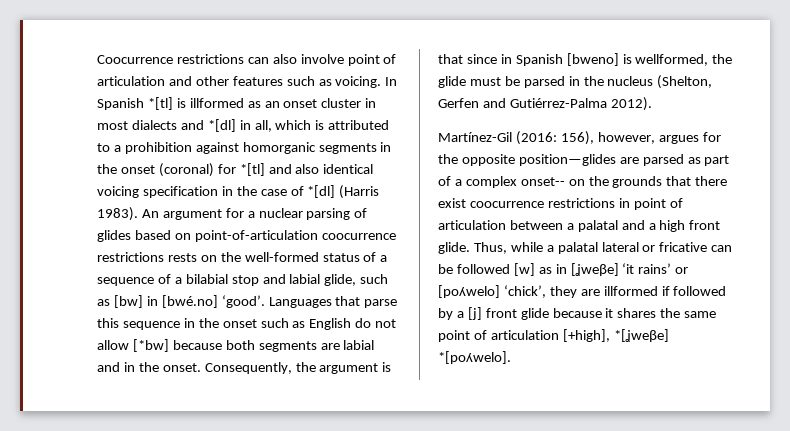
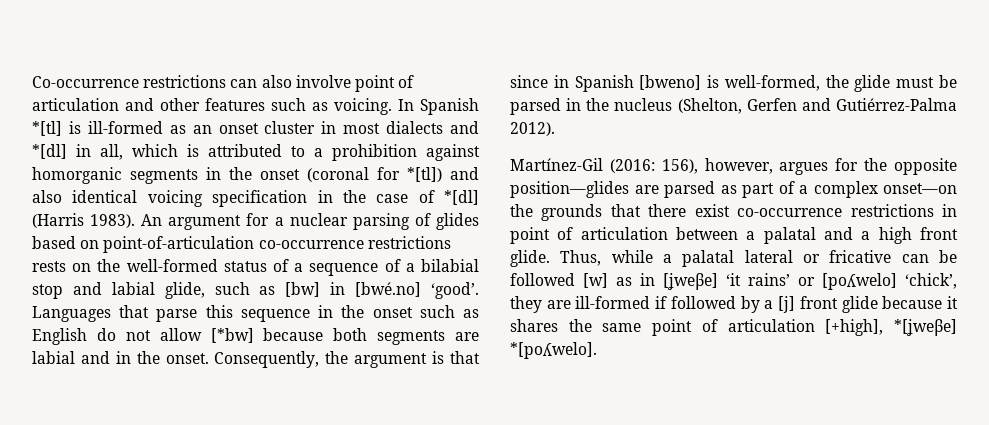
[97,55,173,64] Coocurrence -> [32,76,139,88] Co-occurrence
[189,98,244,108] illformed -> [87,121,163,134] ill-formed
[158,163,265,177] (coronal) for *[tl] -> [307,167,442,182] (coronal for *[tl])
[321,233,396,240] coocurrence -> [258,240,364,249] co-occurrence
[635,54,709,66] wellformed, -> [724,75,820,91] well-formed,
[520,177,585,186] onset-- on -> [883,183,957,194] onset—on
[469,201,544,208] coocurrence -> [737,208,843,217] co-occurrence
[603,286,658,296] illformed -> [575,296,651,309] ill-formed

